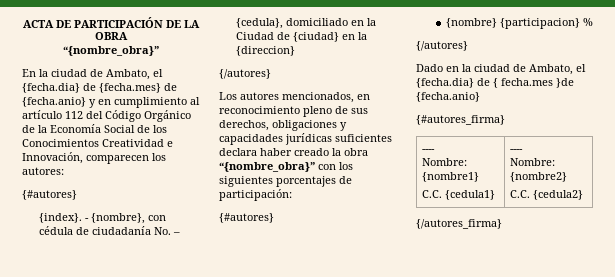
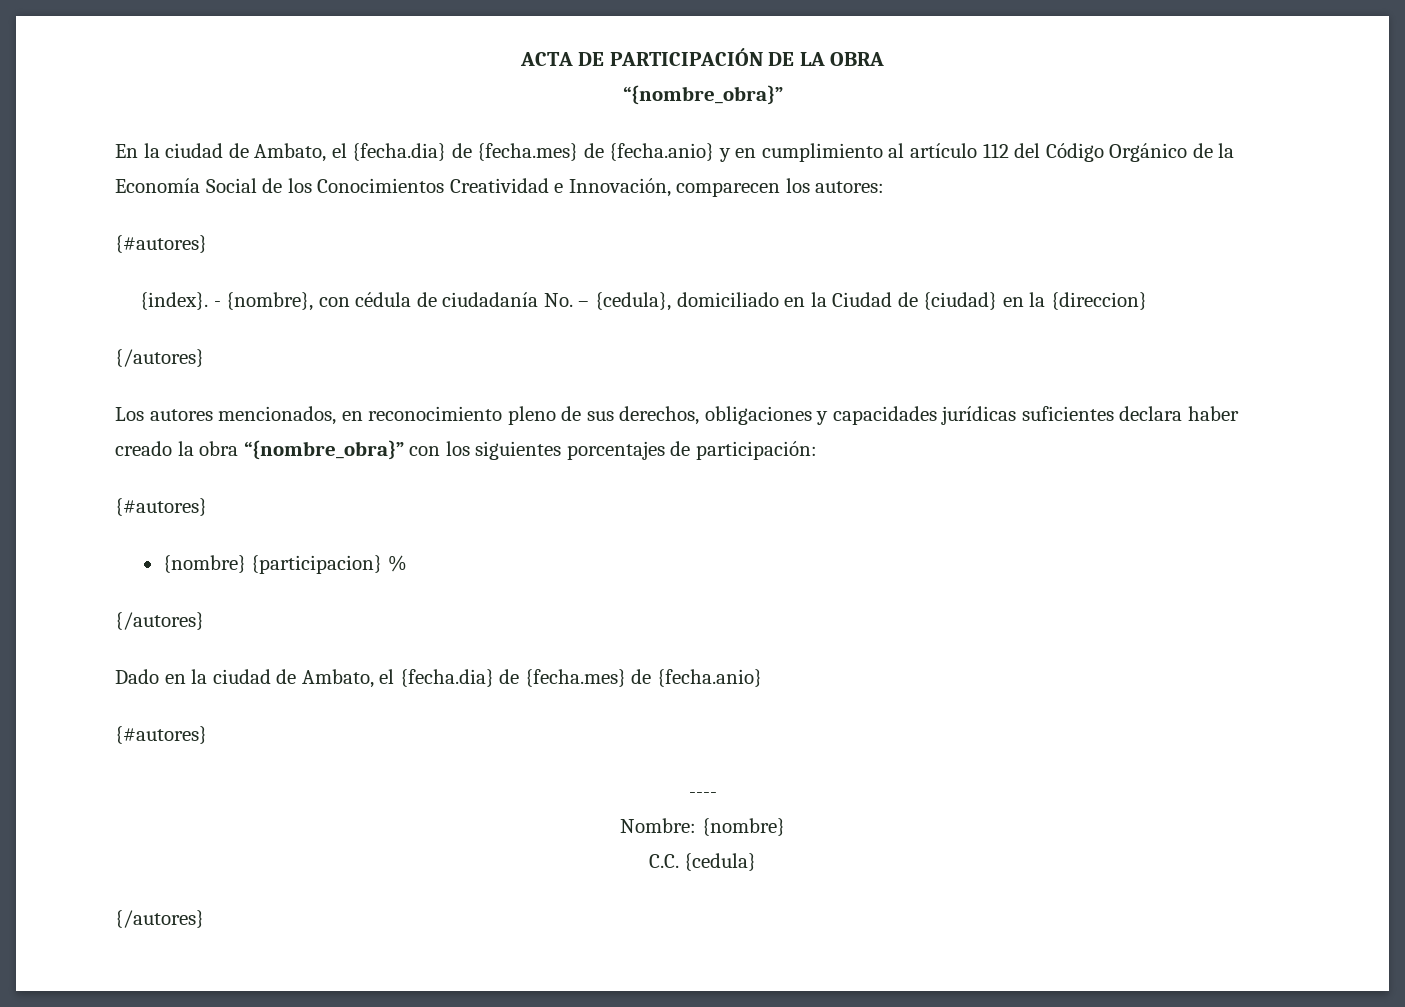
[493,78,574,88] { fecha.mes }de -> [524,669,652,687] {fecha.mes} de
[416,115,505,125] [421,149,435,152] [421,158,467,166] [421,172,479,182] [421,190,495,200] [509,149,523,152] [509,158,555,166] [509,172,567,182] [509,190,583,200] [416,219,502,229] {#autores_firma} // ---- // Nombre: {nombre1} // C.C. {cedula1} | ---- // Nombre: {nombre2} // C.C. {cedula2} // {/autores_firma} -> [115,726,207,744] [688,792,717,798] [620,818,785,836] [648,853,757,871] [115,910,204,928] {#autores} // ---- // Nombre: {nombre} // C.C. {cedula} // {/autores}

